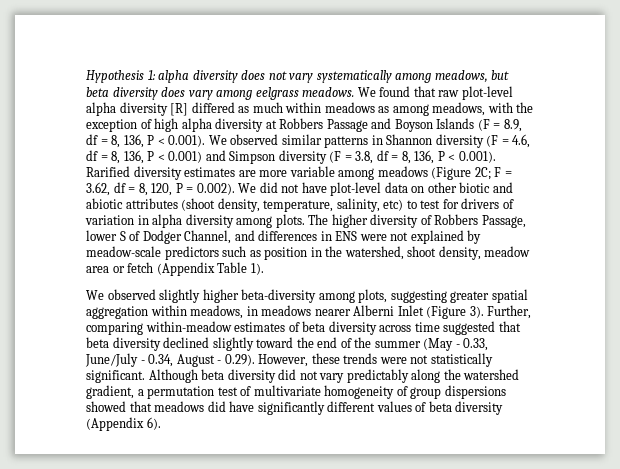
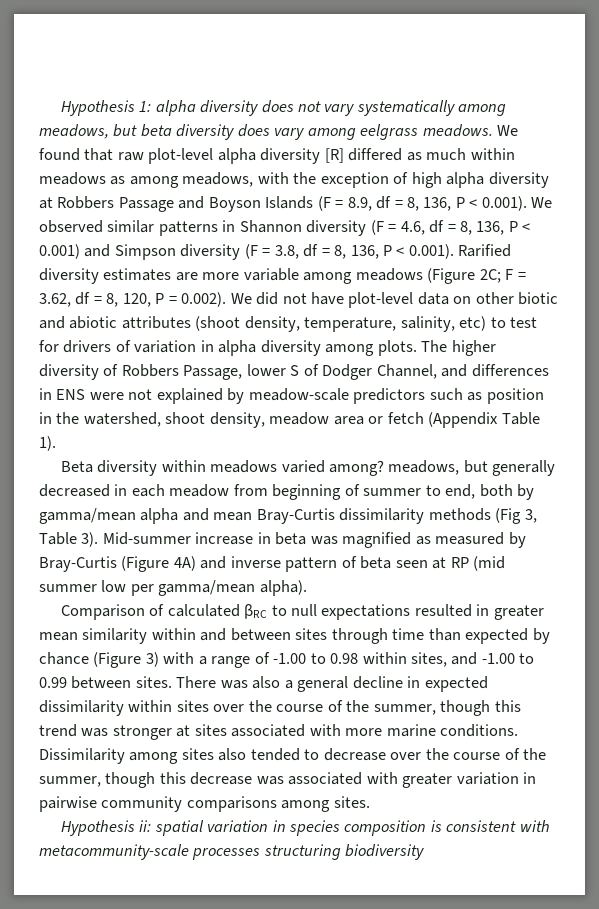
[86,289,528,303] [86,305,532,319] [86,321,521,335] [86,337,489,351] [85,353,493,367] [86,369,520,383] [86,385,506,399] [86,401,504,415] [86,417,161,431] We observed slightly higher beta-diversity among plots, suggesting greater spatial aggregation within meadows, in meadows nearer Alberni Inlet (Figure 3). Further, comparing within-meadow estimates of beta diversity across time suggested that beta diversity declined slightly toward the end of the summer (May - 0.33, June/July - 0.34, August - 0.29). However, these trends were not statistically significant. Although beta diversity did not vary predictably along the watershed gradient, a permutation test of multivariate homogeneity of group dispersions showed that meadows did have significantly different values of beta diversity (Appendix 6). -> [60,460,556,476] [39,484,535,500] [39,508,537,524] [39,532,526,548] [39,556,506,572] [39,580,307,596] [60,604,544,620] [39,628,550,644] [39,652,535,668] [39,676,488,692] [39,700,521,716] [39,724,519,740] [39,748,547,764] [39,772,537,788] [39,796,370,812] [60,820,550,836] [39,844,425,860] Beta diversity within meadows varied among? meadows, but generally decreased in each meadow from beginning of summer to end, both by gamma/mean alpha and mean Bray-Curtis dissimilarity methods (Fig 3, Table 3). Mid-summer increase in beta was magnified as measured by Bray-Curtis (Figure 4A) and inverse pattern of beta seen at RP (mid summer low per gamma/mean alpha). // Comparison of calculated βRC to null expectations resulted in greater mean similarity within and between sites through time than expected by chance (Figure 3) with a range of -1.00 to 0.98 within sites, and -1.00 to 0.99 between sites. There was also a general decline in expected dissimilarity within sites over the course of the summer, though this trend was stronger at sites associated with more marine conditions. Dissimilarity among sites also tended to decrease over the course of the summer, though this decrease was associated with greater variation in pairwise community comparisons among sites. // Hypothesis ii: spatial variation in species composition is consistent with metacommunity-scale processes structuring biodiversity

